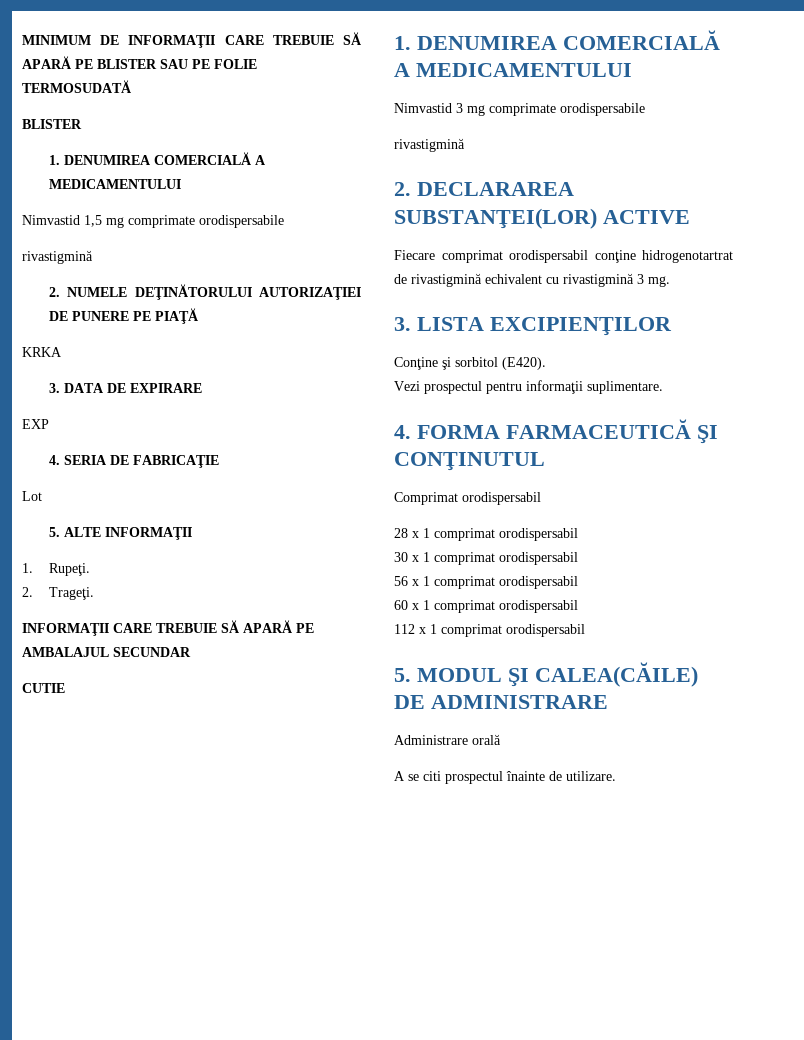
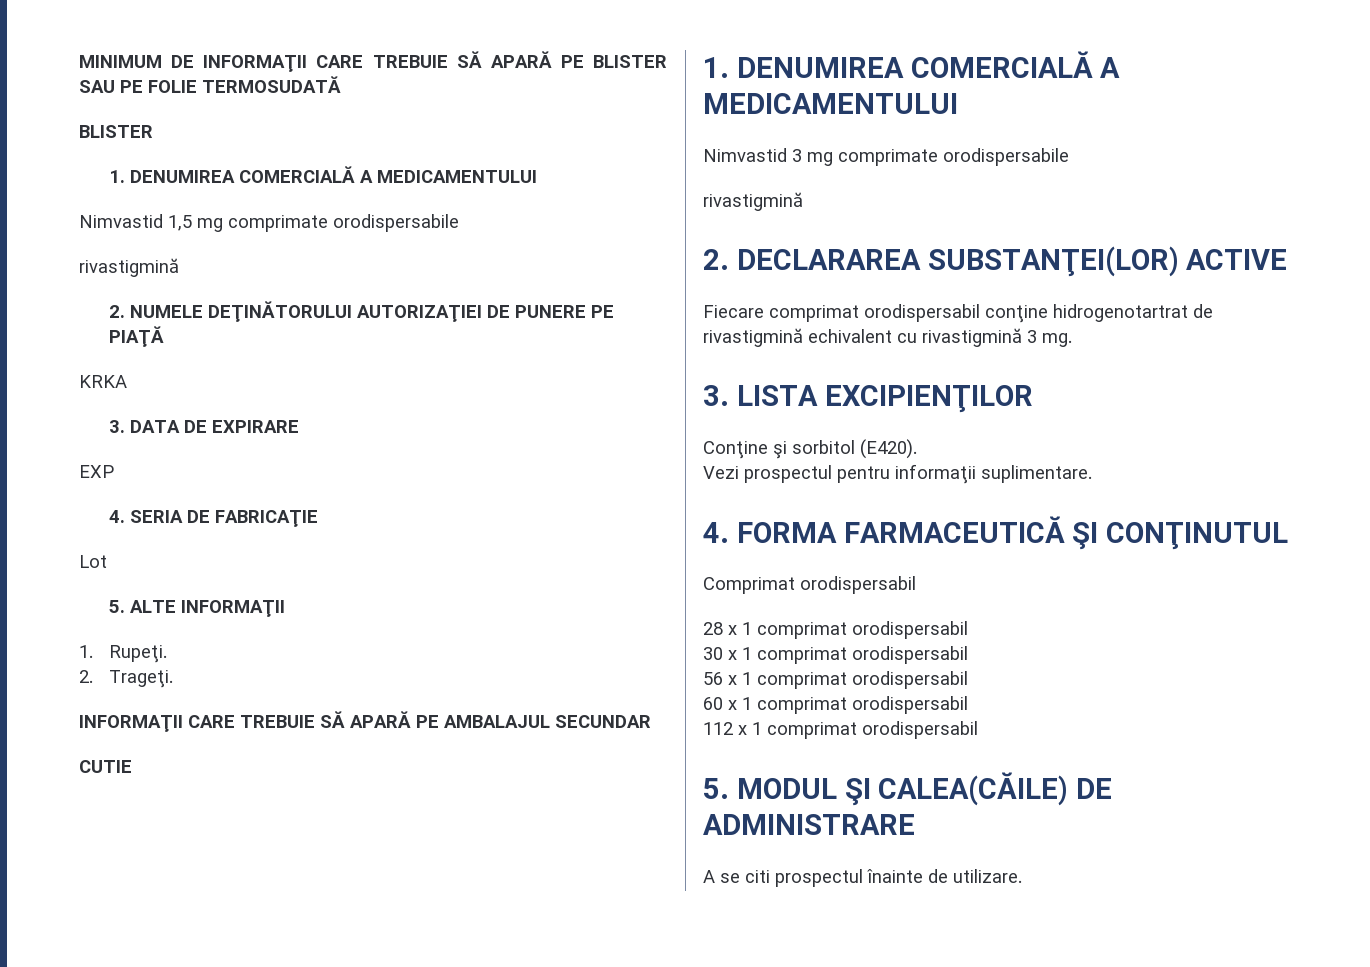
[394,734,501,745] // Administrare orală -> (915, 824) none

